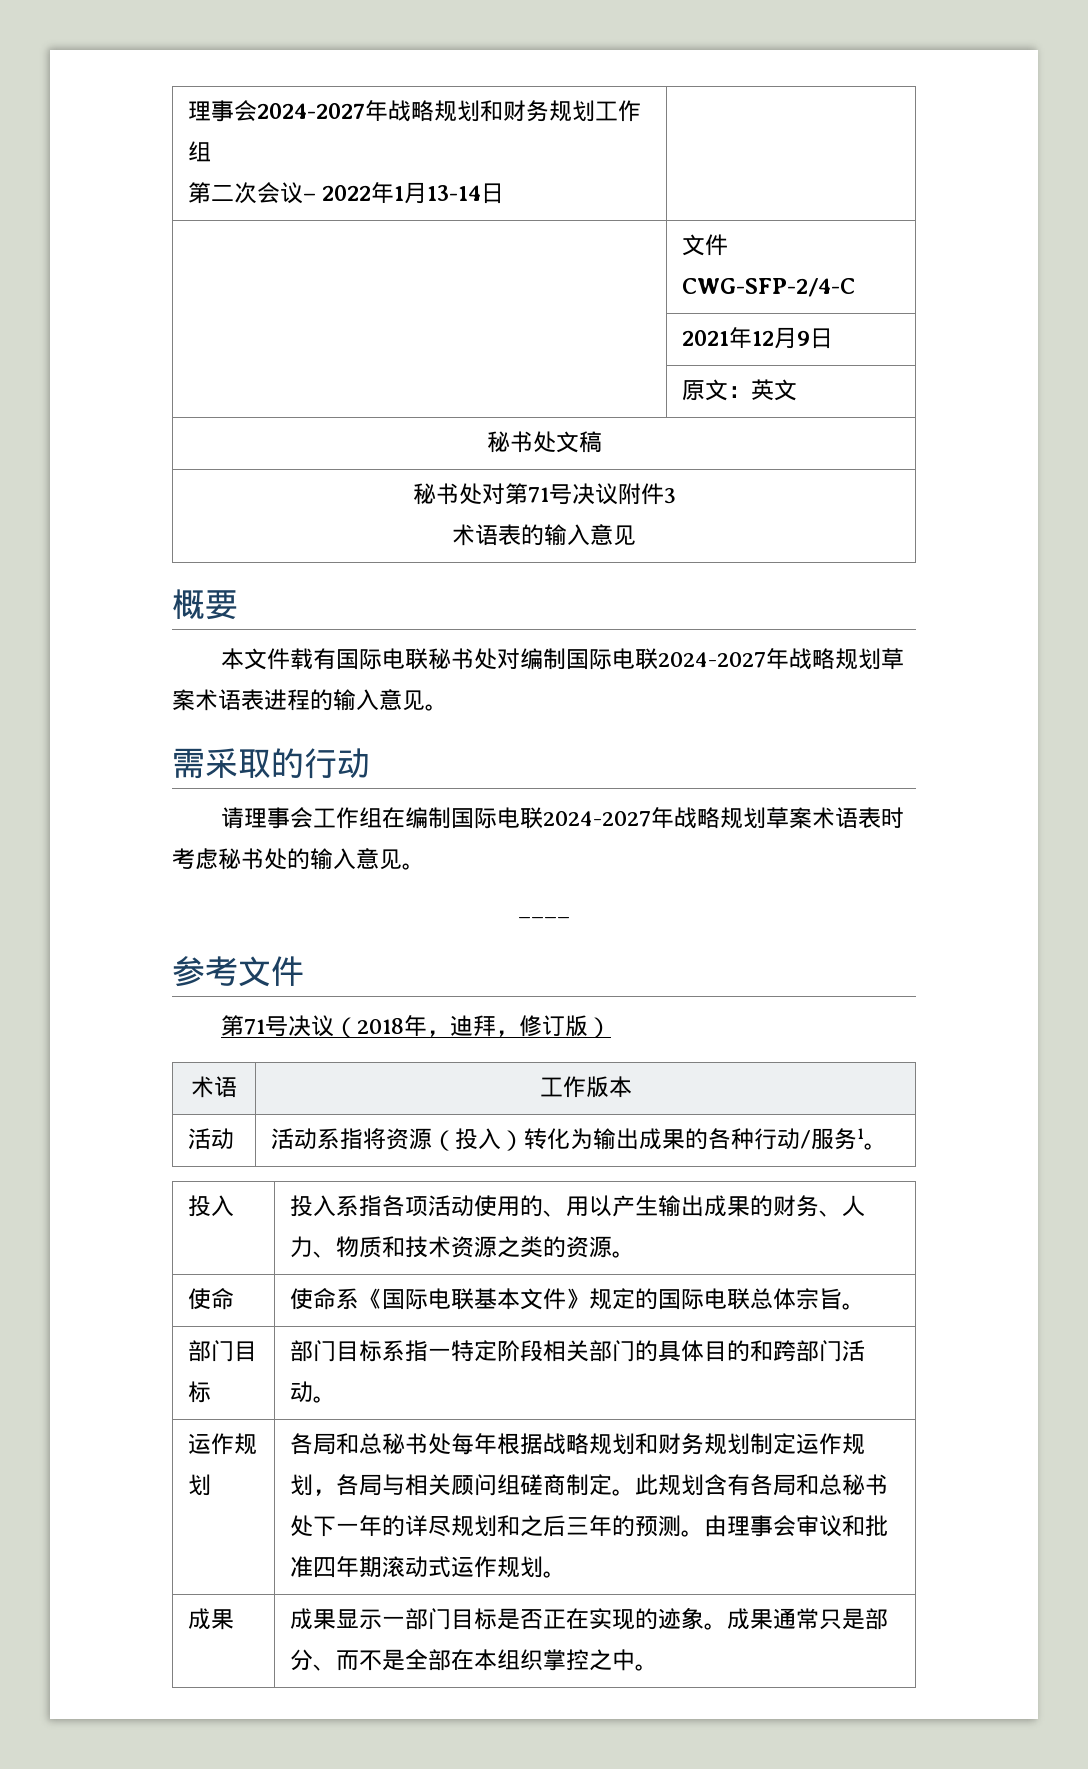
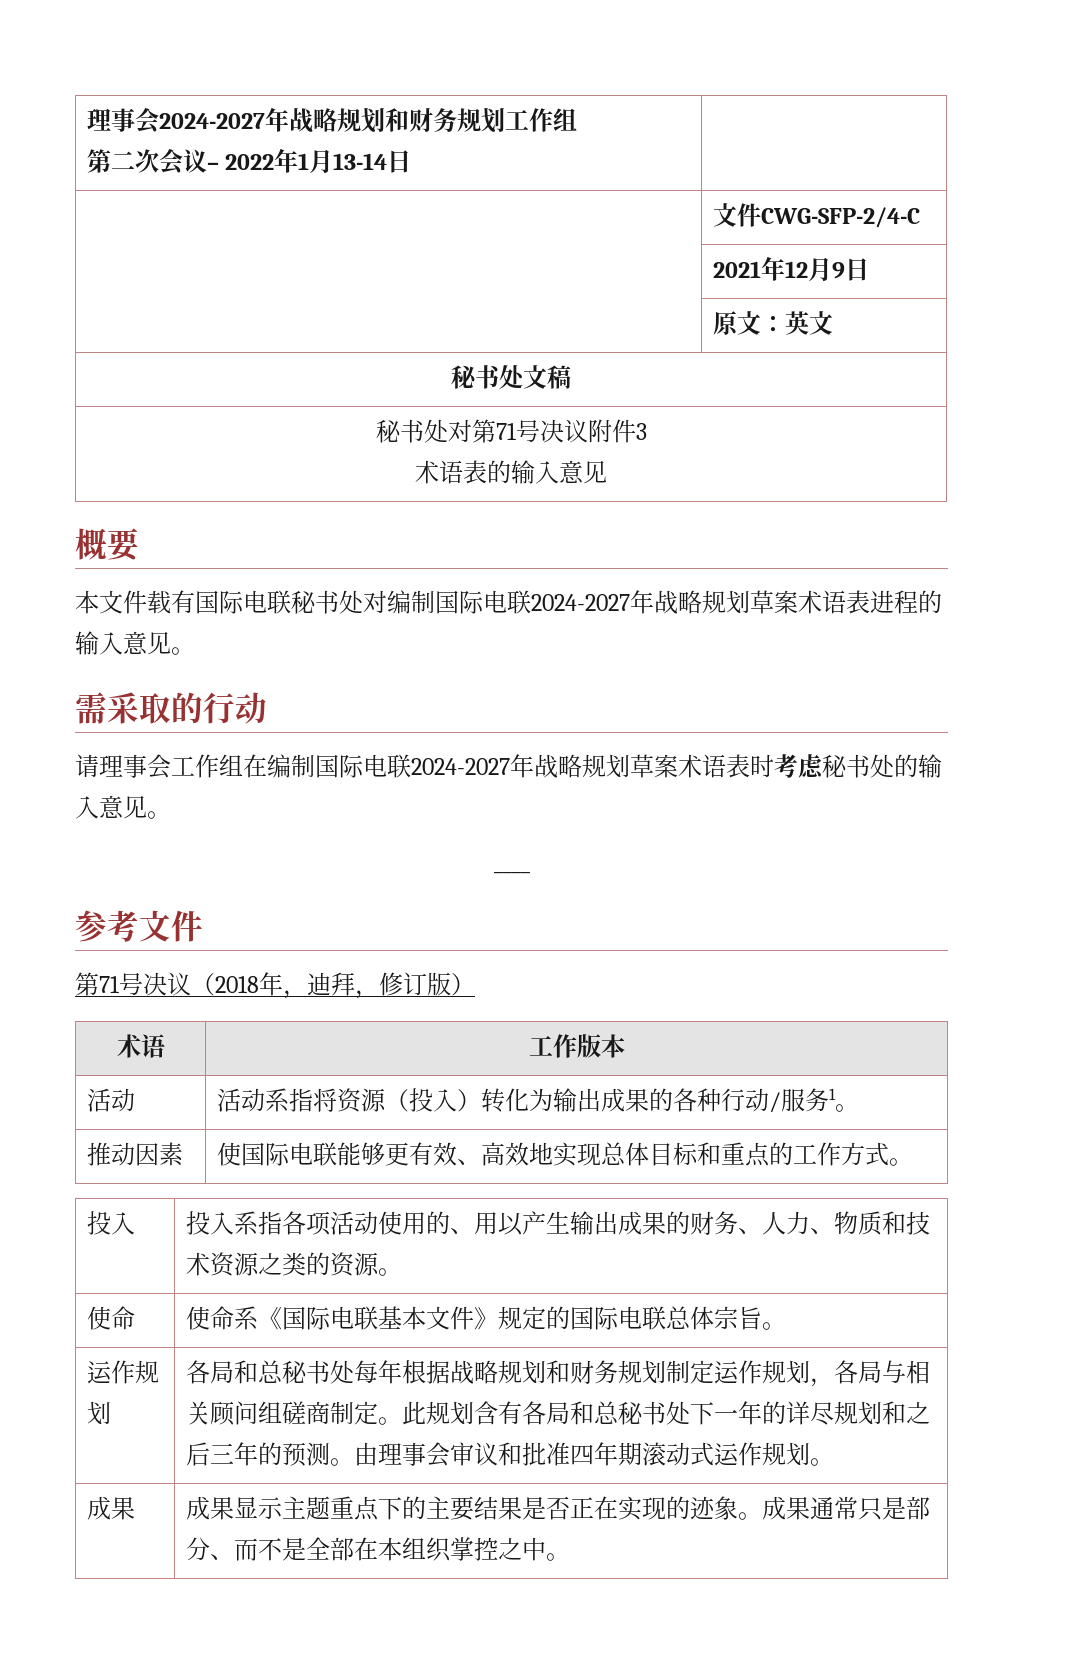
(887, 1146) none -> [86,1142,183,1166] [216,1142,913,1167] // 推动因素 | 使国际电联能够更有效、高效地实现总体目标和重点的工作方式。
[187,1340,257,1362] [187,1381,211,1403] [289,1340,865,1362] [289,1381,336,1403] // 部门目标 | 部门目标系指一特定阶段相关部门的具体目的和跨部门活动。 -> (786, 1326) none
[381,1608,497,1630] 一部门目标 -> [281,1496,522,1521] 主题重点下的主要结果

